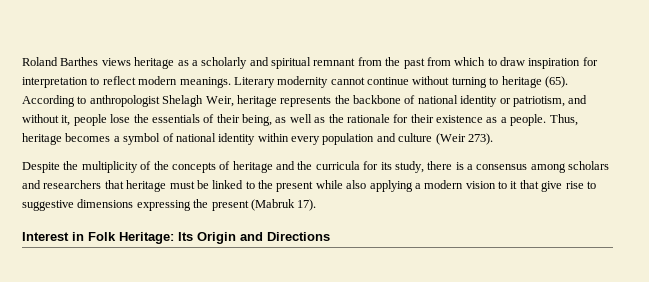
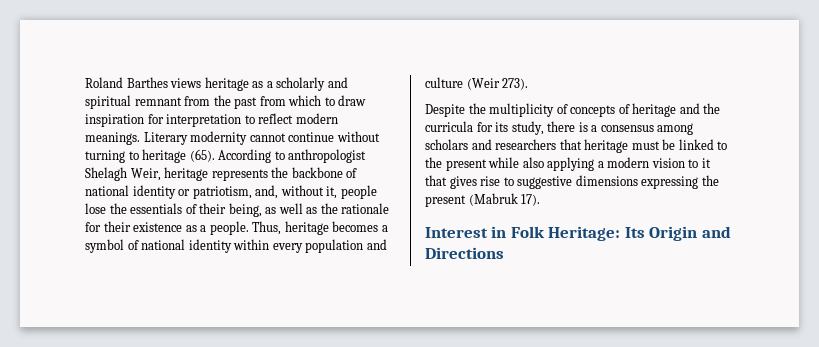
[568,95,588,104] and -> [255,185,279,199] and,
[153,161,169,170] the -> (568, 109) none
[541,181,563,192] give -> [449,176,477,189] gives

